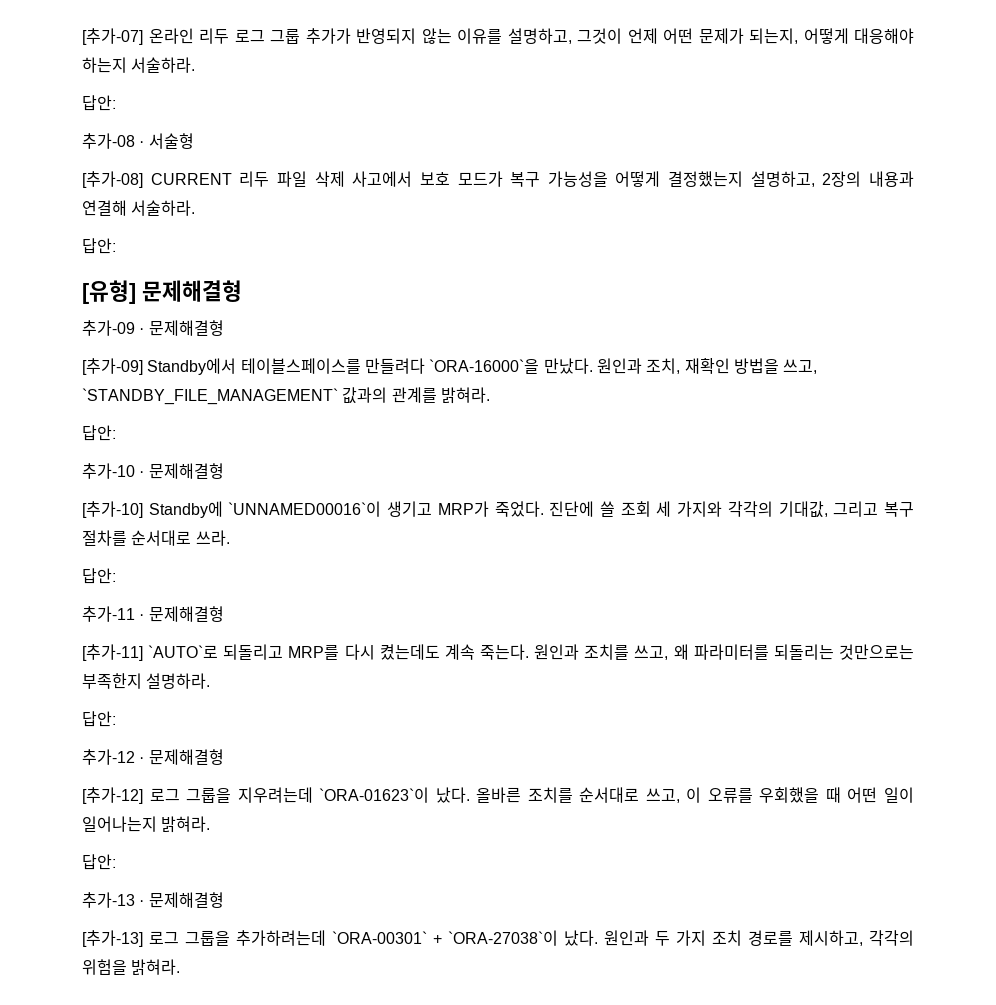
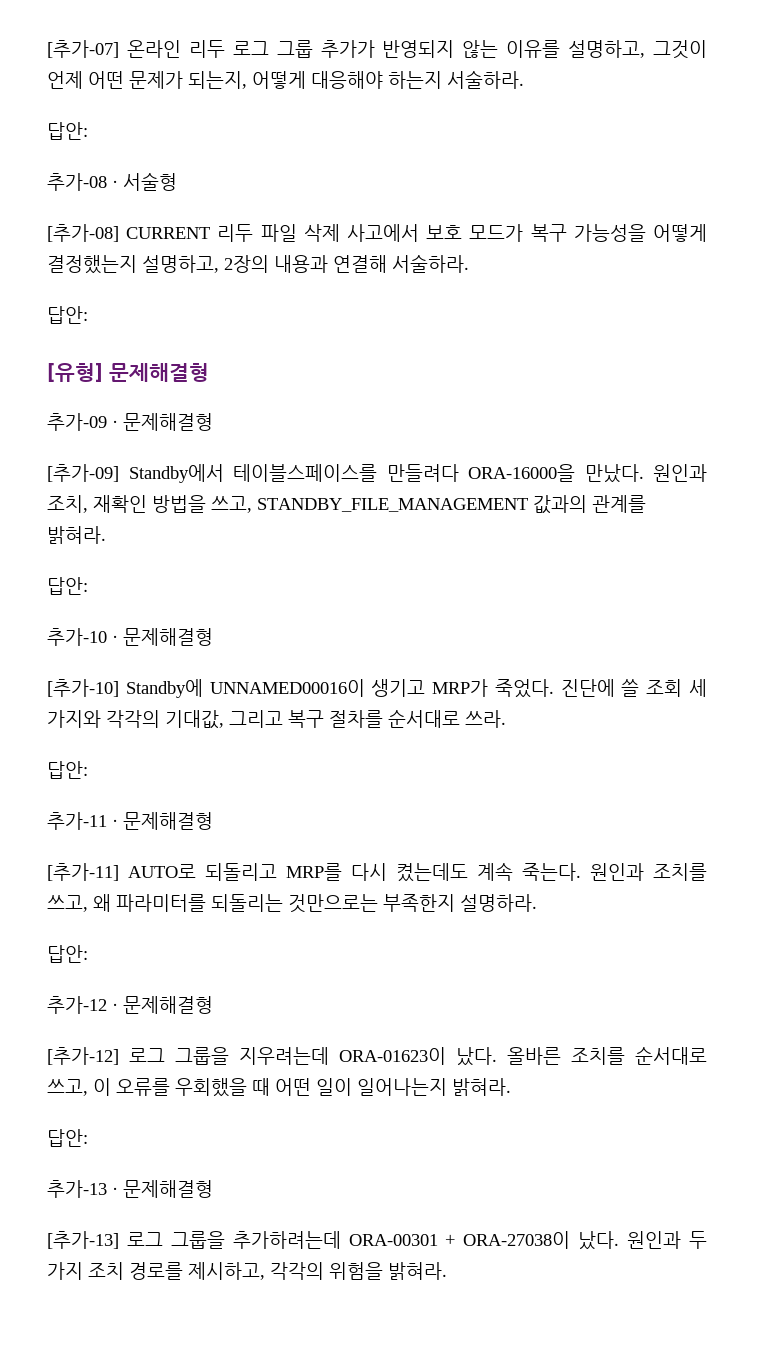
[429,359,540,374] `ORA-16000`을 -> [468,464,575,482] ORA-16000을
[82,388,338,405] `STANDBY_FILE_MANAGEMENT` -> [257,498,528,512] STANDBY_FILE_MANAGEMENT
[228,501,382,517] `UNNAMED00016`이 -> [209,679,365,697] UNNAMED00016이
[148,645,219,658] `AUTO`로 -> [128,864,196,878] AUTO로
[319,787,430,803] `ORA-01623`이 -> [339,1047,446,1065] ORA-01623이
[332,930,558,946] `ORA-00301` + `ORA-27038`이 -> [348,1231,571,1249] ORA-00301 + ORA-27038이

